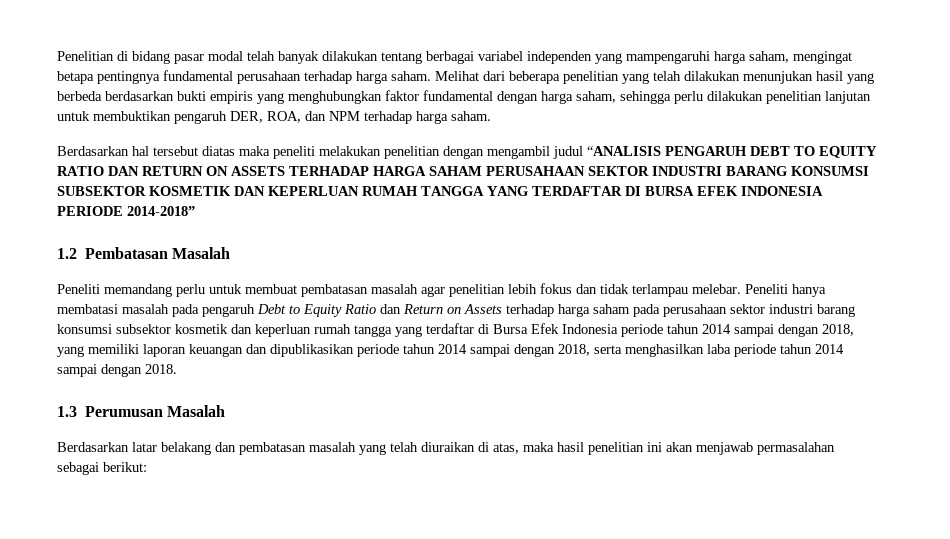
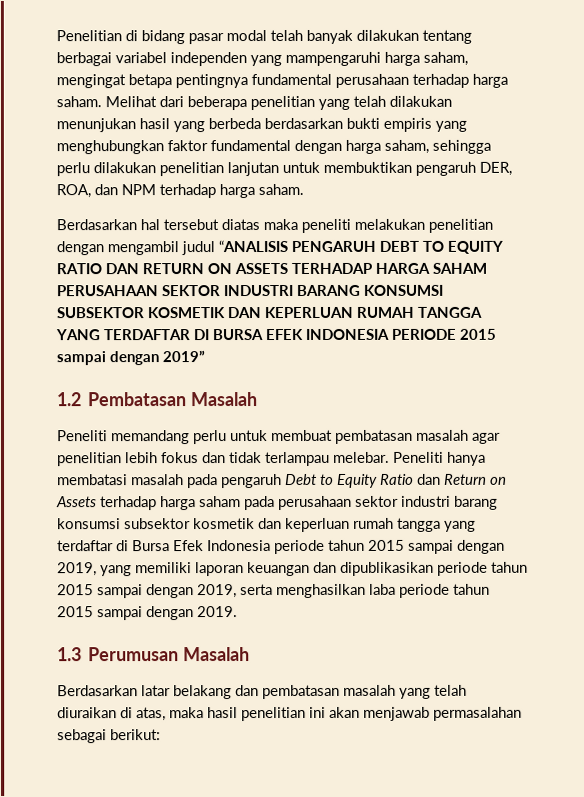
[127,206,195,216] 2014-2018” -> [459,328,496,340] [56,350,205,366] 2015 sampai dengan 2019”
[702,324,854,337] 2014 sampai dengan 2018, -> [368,539,505,554] [57,562,97,577] 2015 sampai dengan 2019,
[438,344,590,357] 2014 sampai dengan 2018, -> [57,584,237,599] 2015 sampai dengan 2019,
[815,344,844,354] [57,364,177,377] 2014 sampai dengan 2018. -> [57,606,238,621] 2015 sampai dengan 2019.

